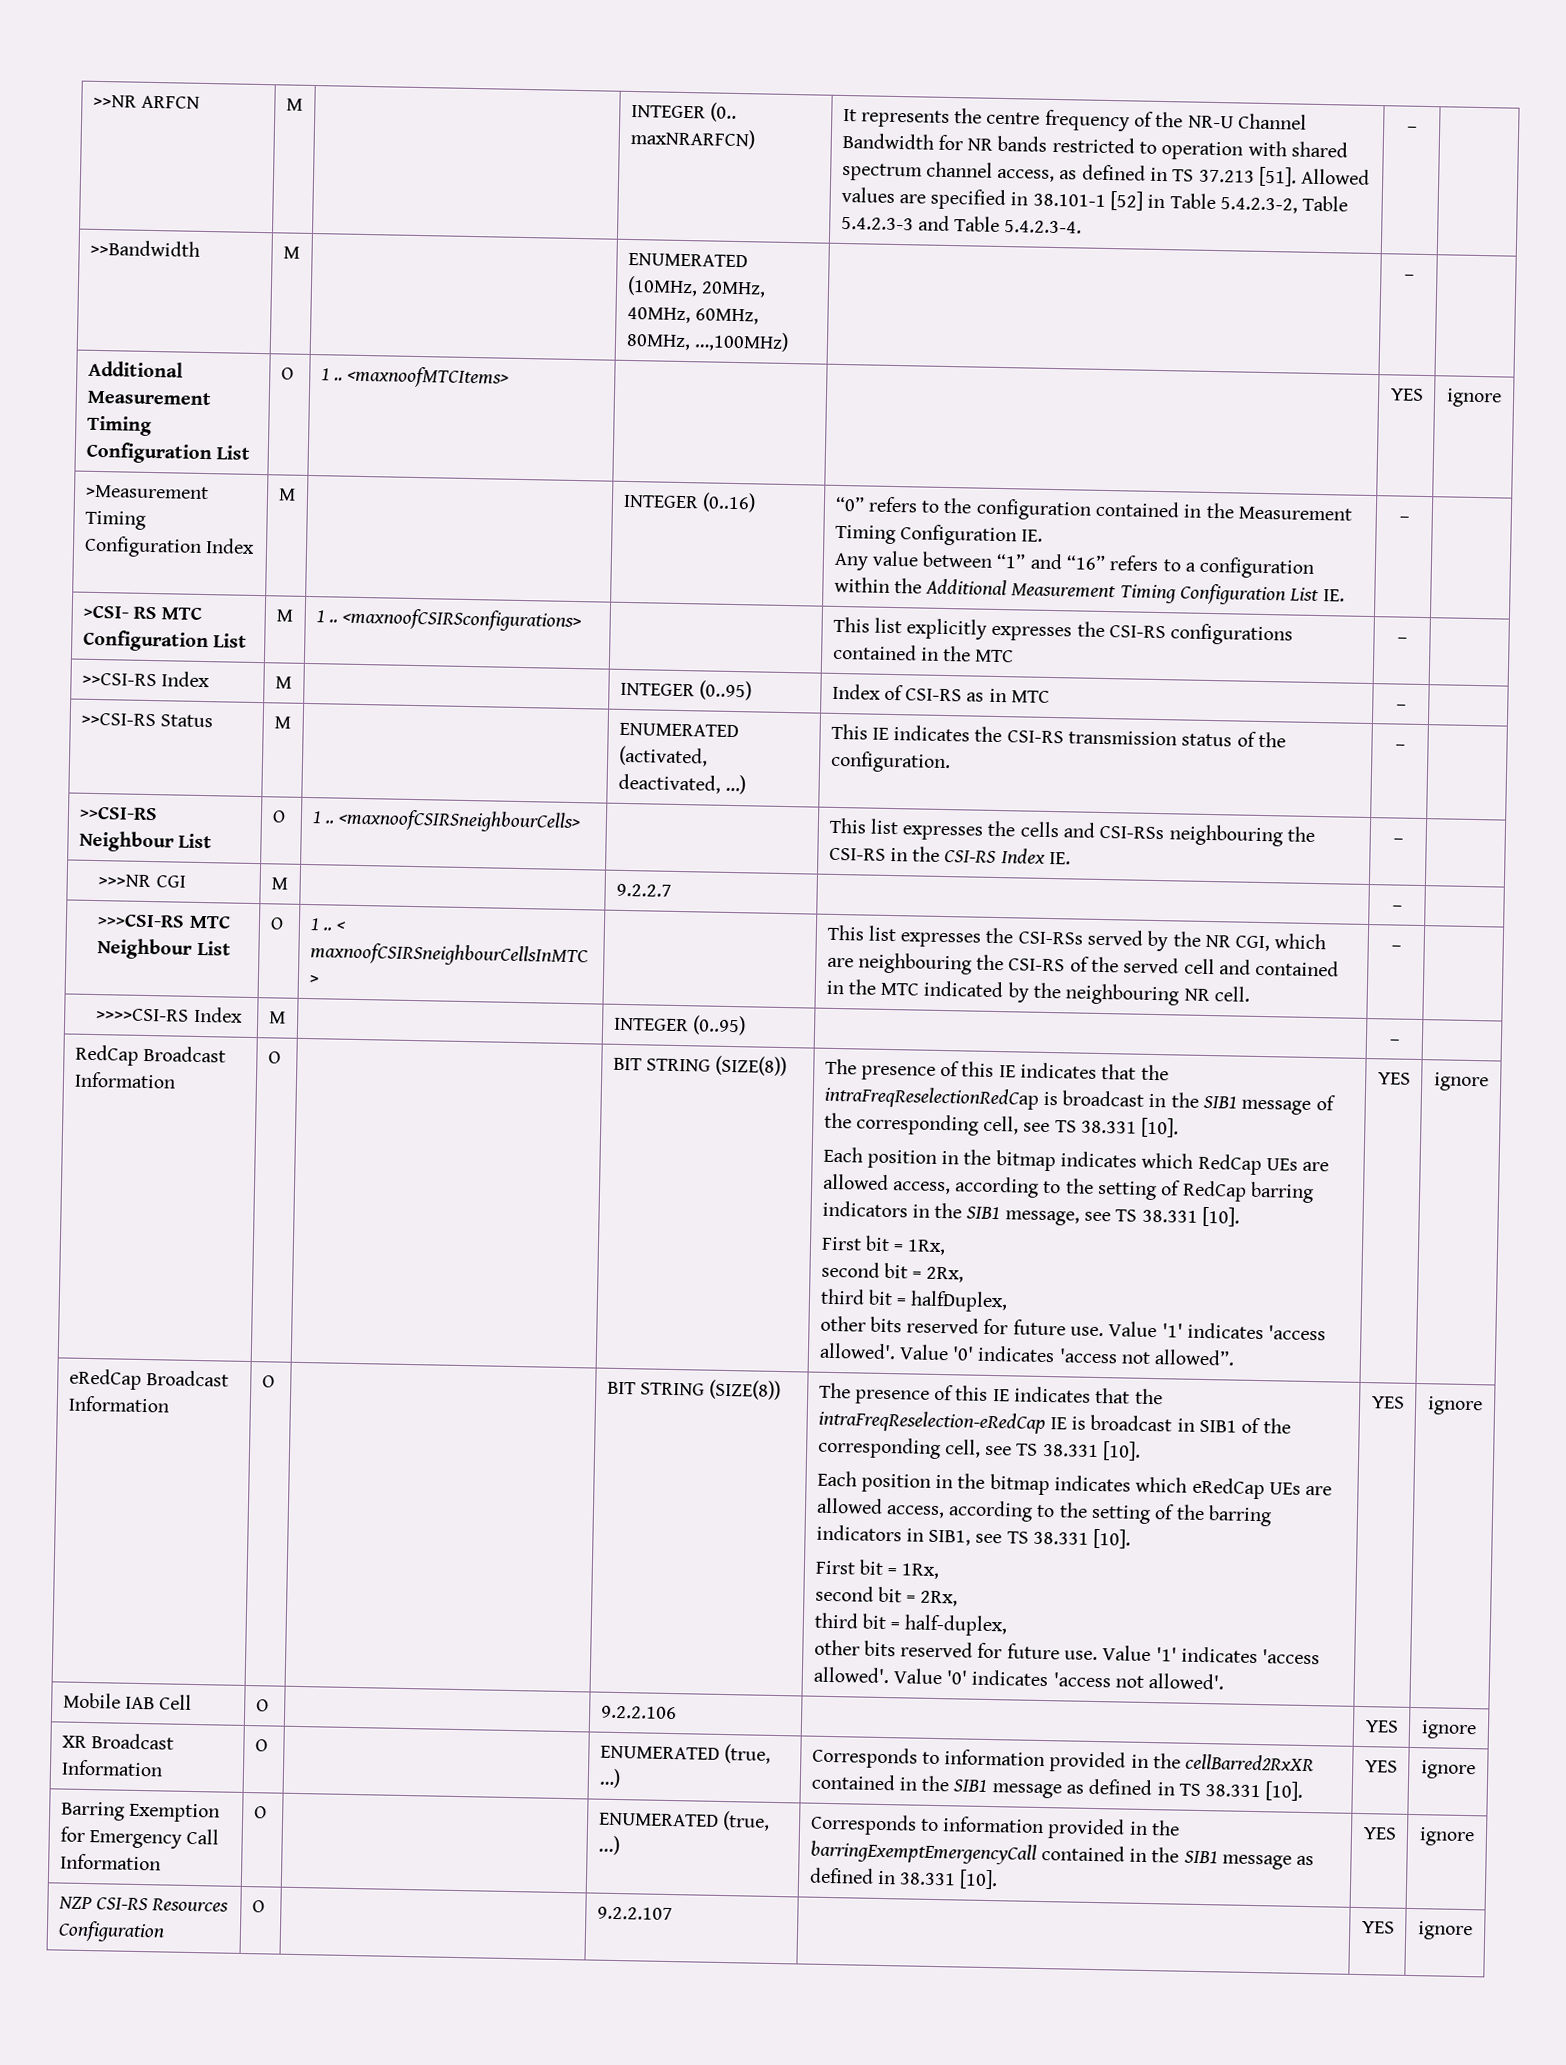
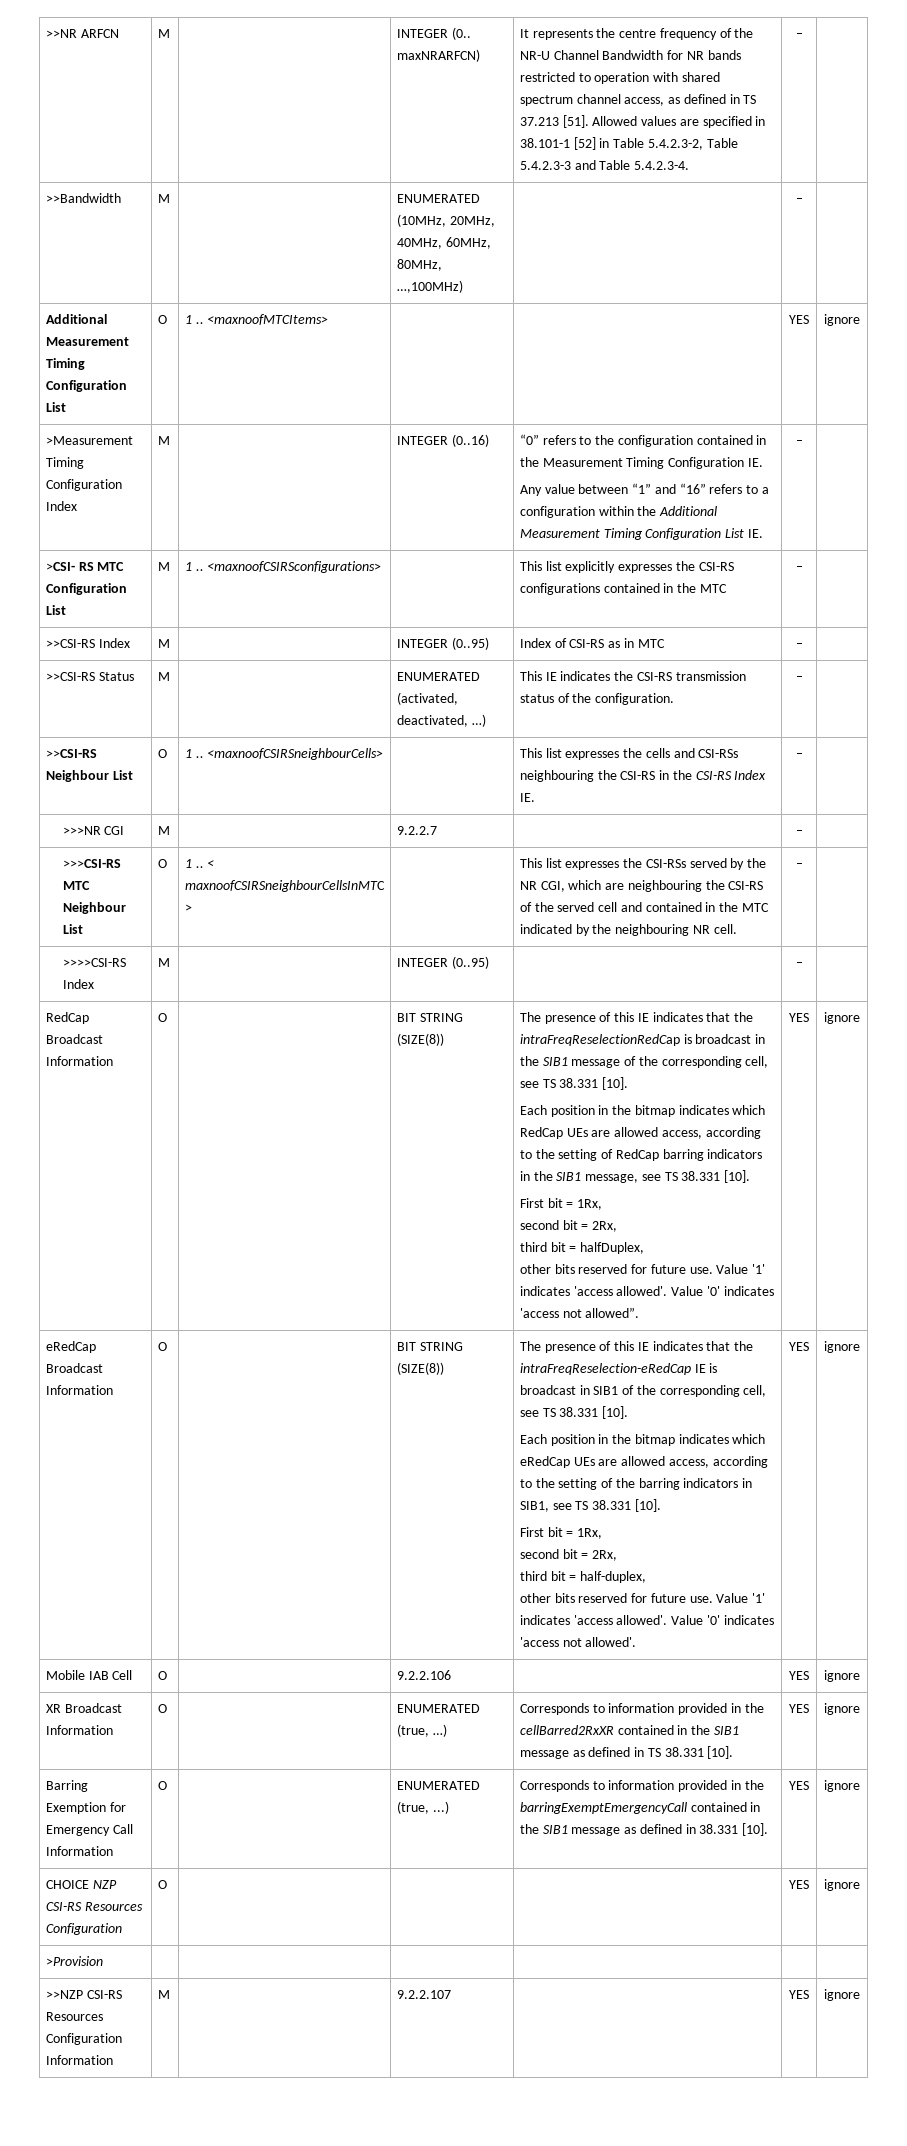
(1475, 1837) none -> [45,1880,89,1889] CHOICE
(265, 1906) none -> [789,1880,809,1889] [824,1879,860,1891] [45,1956,103,1966] [45,1990,122,1999] [45,2012,103,2021] [45,2033,122,2045] [45,2055,113,2065] [157,1990,170,1999] | | YES | ignore // >Provision | | | | | | // >>NZP CSI-RS Resources Configuration Information | M | |

